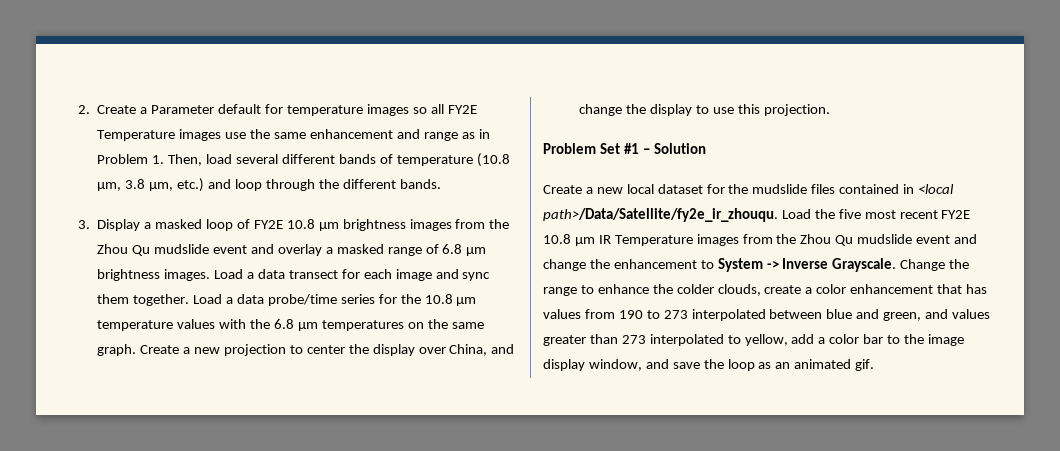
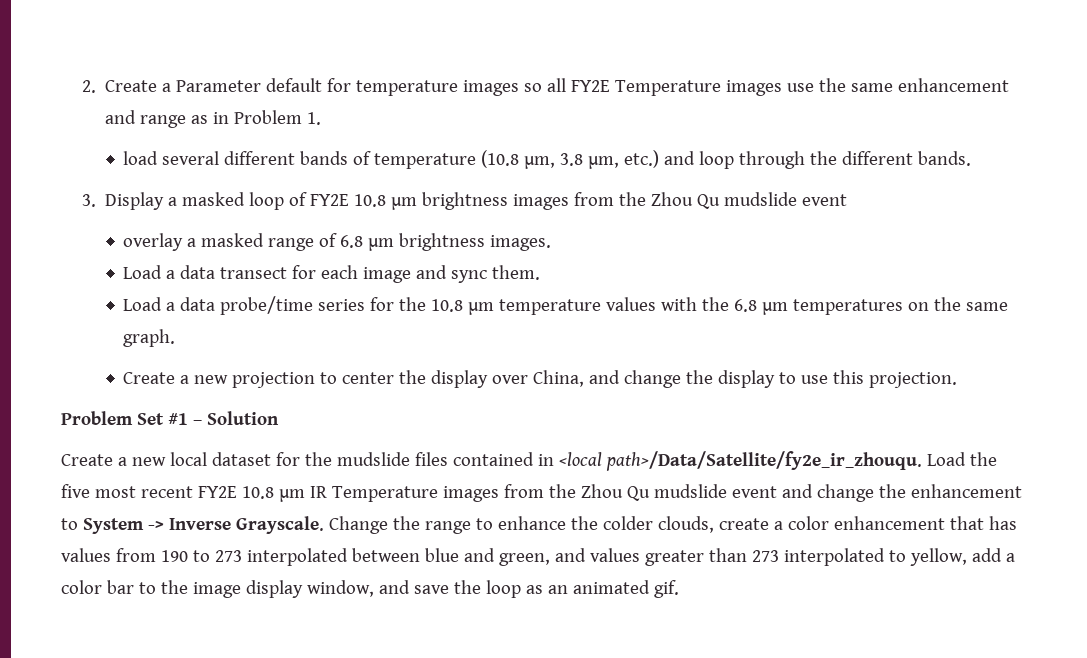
[168,154,203,166] Then, -> (322, 118) //
[250,244,274,254] and -> (848, 200) //
(211, 275) none -> (552, 243) //
[97,294,190,306] them together. -> [492,265,541,280] them. //
(137, 350) none -> (176, 338) //

